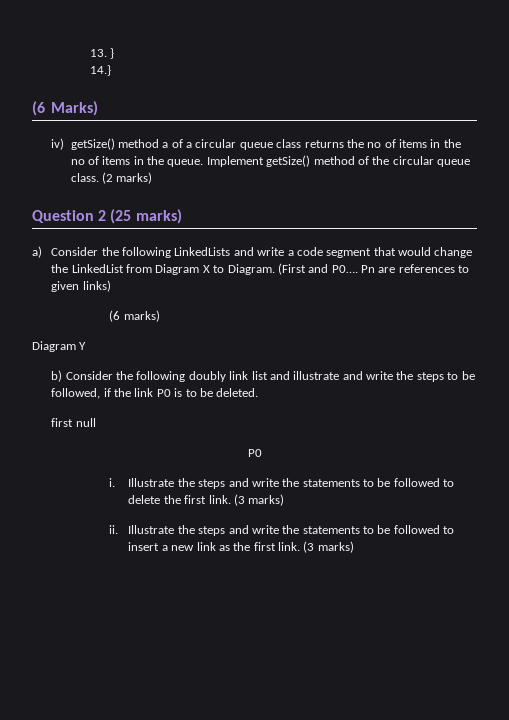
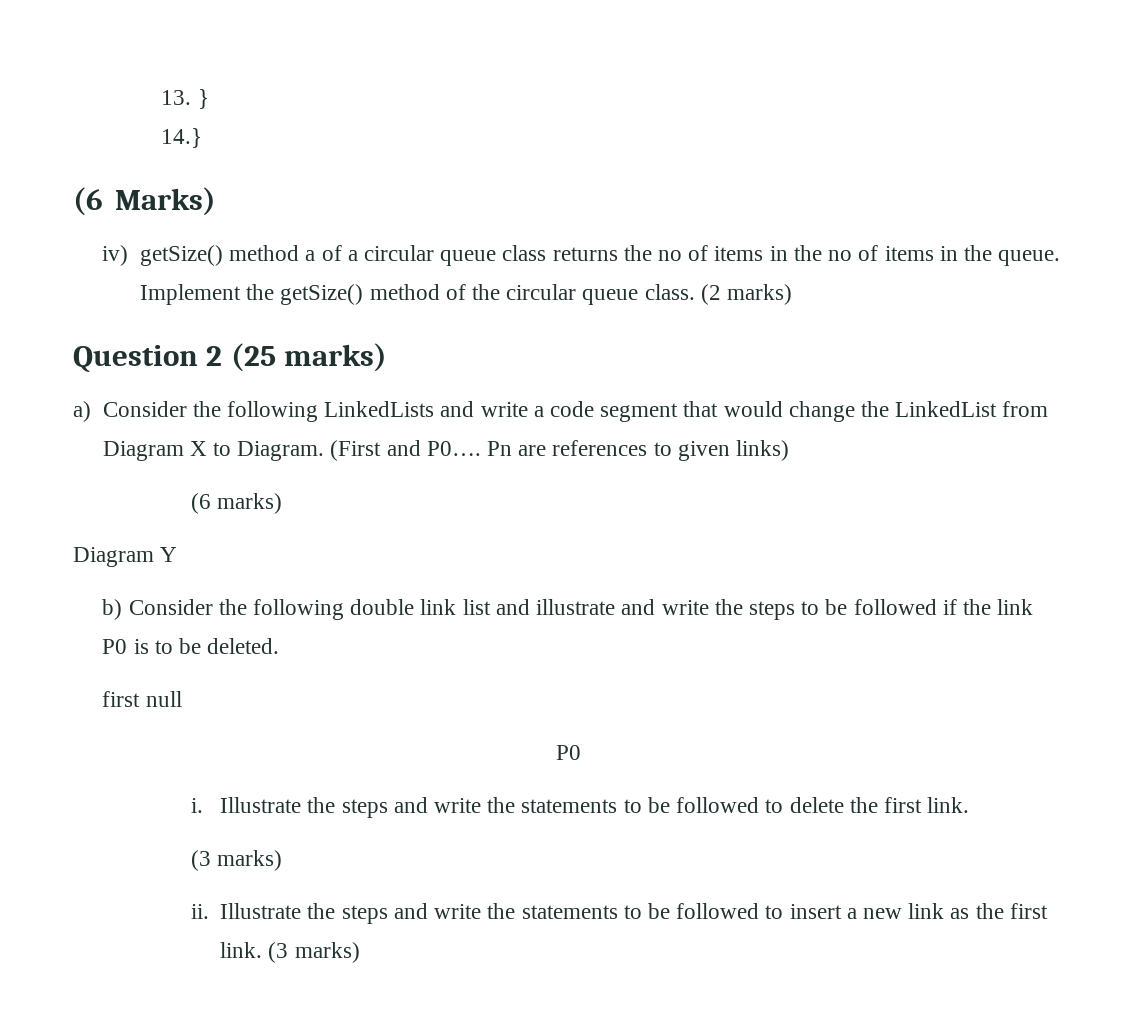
(264, 161) none -> [246,284,275,300] the
[188,371,226,382] doubly -> [350,599,415,615] double
[51,388,101,399] followed, -> [853,599,937,615] followed
(231, 499) none -> (970, 805) //

